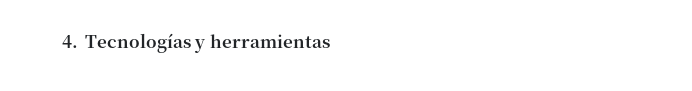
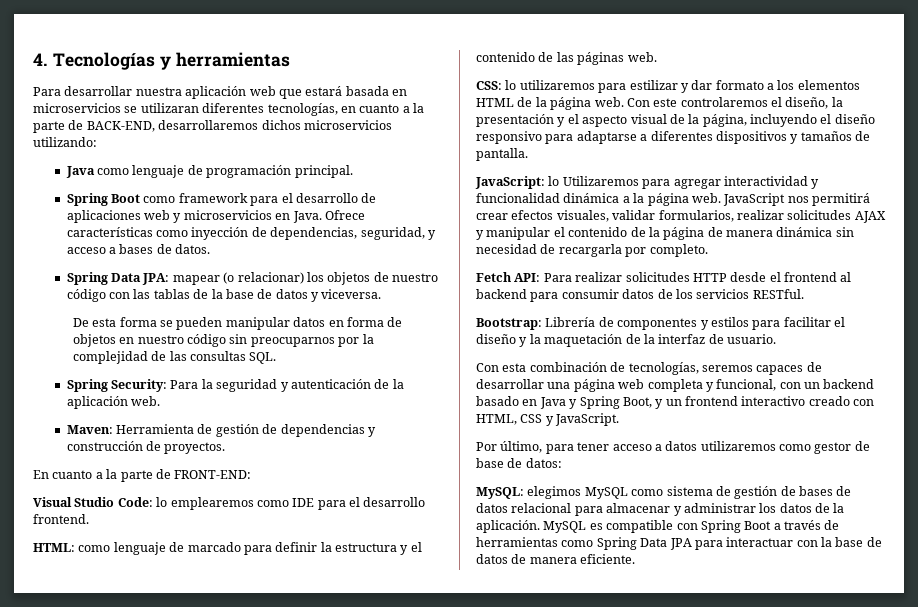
(330, 41) none -> [33,86,407,99] [33,103,424,116] [33,120,392,133] [33,137,97,147] [65,165,353,178] [66,193,377,206] [66,210,365,223] [66,227,436,240] [66,244,211,254] [66,272,439,285] [66,289,382,302] [72,317,403,330] [72,334,374,347] [72,351,277,364] [66,379,404,392] [66,396,161,409] [66,424,376,437] [66,441,226,454] [33,469,252,482] [33,497,426,510] [33,514,89,524] [33,542,422,555] [476,52,657,65] [476,80,860,93] [476,97,843,110] [476,114,875,127] [476,131,870,144] [476,148,528,161] [475,176,820,189] [476,193,870,206] [476,210,886,223] [476,227,854,240] [476,244,708,257] [476,272,852,282] [476,289,804,302] [476,317,845,330] [476,334,776,347] [476,362,822,375] [476,379,875,392] [476,396,875,409] [476,413,620,426] [476,441,870,454] [476,458,562,468] [476,486,852,499] [476,503,845,516] [476,520,840,533] [476,537,882,550] [476,554,636,564] // Para desarrollar nuestra aplicación web que estará basada en microservicios se utilizaran diferentes tecnologías, en cuanto a la parte de BACK-END, desarrollaremos dichos microservicios utilizando: // Java como lenguaje de programación principal. // Spring Boot como framework para el desarrollo de aplicaciones web y microservicios en Java. Ofrece características como inyección de dependencias, seguridad, y acceso a bases de datos. // Spring Data JPA: mapear (o relacionar) los objetos de nuestro código con las tablas de la base de datos y viceversa. // De esta forma se pueden manipular datos en forma de objetos en nuestro código sin preocuparnos por la complejidad de las consultas SQL. // Spring Security: Para la seguridad y autenticación de la aplicación web. // Maven: Herramienta de gestión de dependencias y construcción de proyectos. // En cuanto a la parte de FRONT-END: // Visual Studio Code: lo emplearemos como IDE para el desarrollo frontend. // HTML: como lenguaje de marcado para definir la estructura y el contenido de las páginas web. // CSS: lo utilizaremos para estilizar y dar formato a los elementos HTML de la página web. Con este controlaremos el diseño, la presentación y el aspecto visual de la página, incluyendo el diseño responsivo para adaptarse a diferentes dispositivos y tamaños de pantalla. // JavaScript: lo Utilizaremos para agregar interactividad y funcionalidad dinámica a la página web. JavaScript nos permitirá crear efectos visuales, validar formularios, realizar solicitudes AJAX y manipular el contenido de la página de manera dinámica sin necesidad de recargarla por completo. // Fetch API: Para realizar solicitudes HTTP desde el frontend al backend para consumir datos de los servicios RESTful. // Bootstrap: Librería de componentes y estilos para facilitar el diseño y la maquetación de la interfaz de usuario. // Con esta combinación de tecnologías, seremos capaces de desarrollar una página web completa y funcional, con un backend basado en Java y Spring Boot, y un frontend interactivo creado con HTML, CSS y JavaScript. // Por último, para tener acceso a datos utilizaremos como gestor de base de datos: // MySQL: elegimos MySQL como sistema de gestión de bases de datos relacional para almacenar y administrar los datos de la aplicación. MySQL es compatible con Spring Boot a través de herramientas como Spring Data JPA para interactuar con la base de datos de manera eficiente.

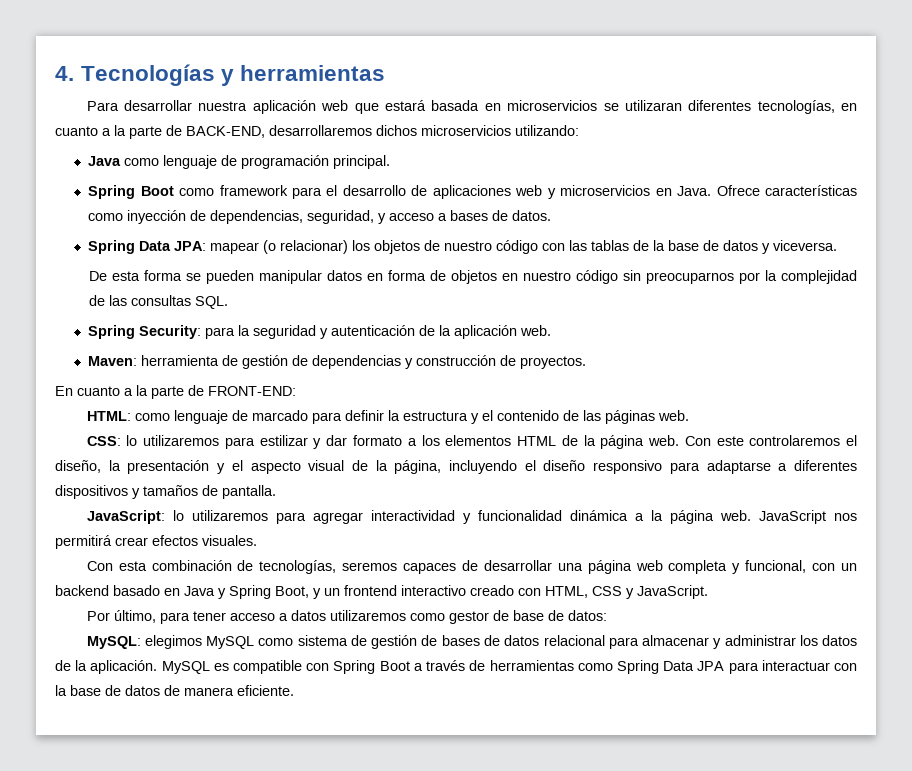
[170,380,199,389] Para -> [205,327,236,339] para
[116,424,195,434] Herramienta -> [141,355,220,366] herramienta
[33,497,426,510] [33,514,89,524] // Visual Studio Code: lo emplearemos como IDE para el desarrollo frontend. -> (296, 391) none
[562,176,639,186] Utilizaremos -> [191,510,268,521] utilizaremos
[556,210,886,223] [476,227,854,240] [476,244,708,257] [476,272,852,282] [476,289,804,302] [476,317,845,330] [476,334,776,347] visuales, validar formularios, realizar solicitudes AJAX y manipular el contenido de la página de manera dinámica sin necesidad de recargarla por completo. // Fetch API: Para realizar solicitudes HTTP desde el frontend al backend para consumir datos de los servicios RESTful. // Bootstrap: Librería de componentes y estilos para facilitar el diseño y la maquetación de la interfaz de usuario. -> [202,535,257,546] visuales.

